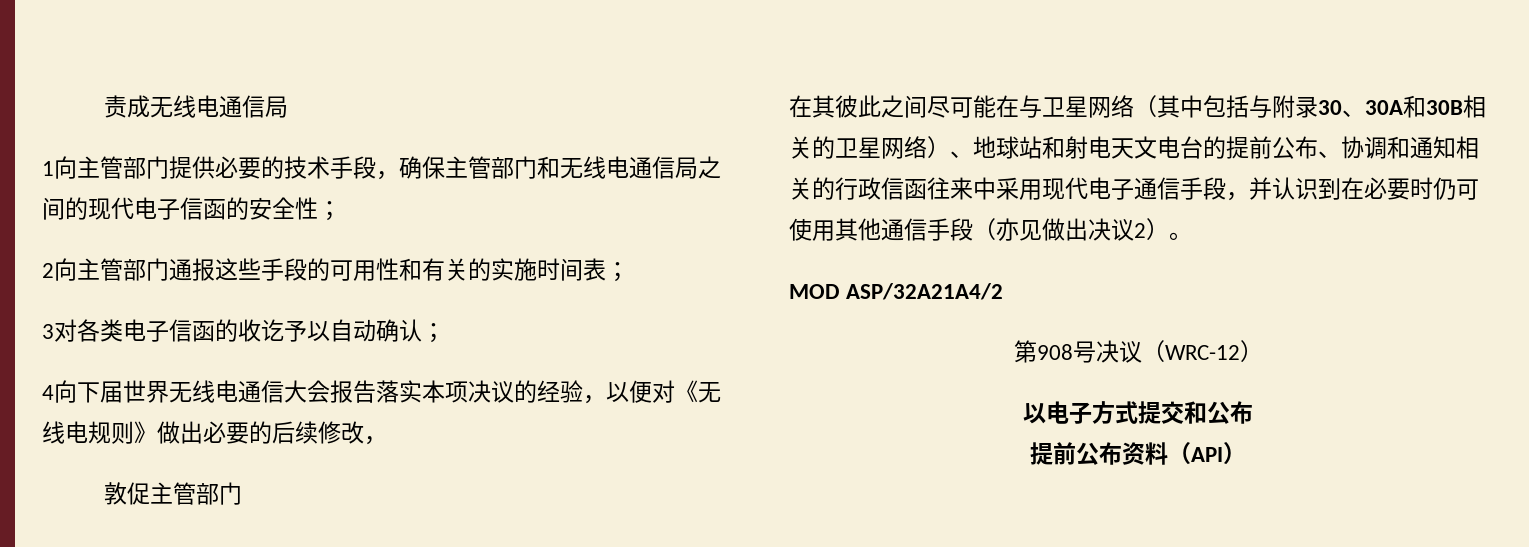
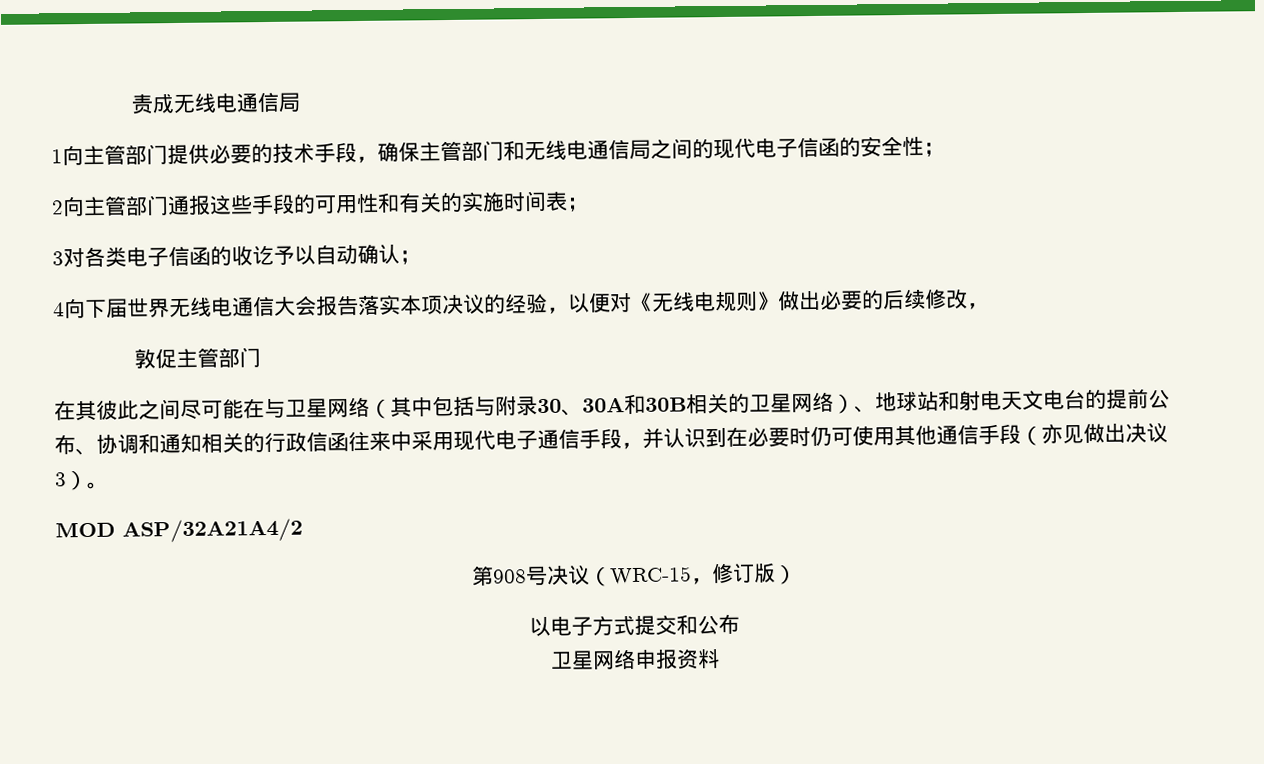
[1134,223,1146,238] 2 -> [54,472,67,487] 3
[1164,345,1240,360] WRC-12 -> [610,562,776,585] WRC-15，修订版
[1030,442,1246,465] 提前公布资料（API） -> [550,648,720,670] 卫星网络申报资料

